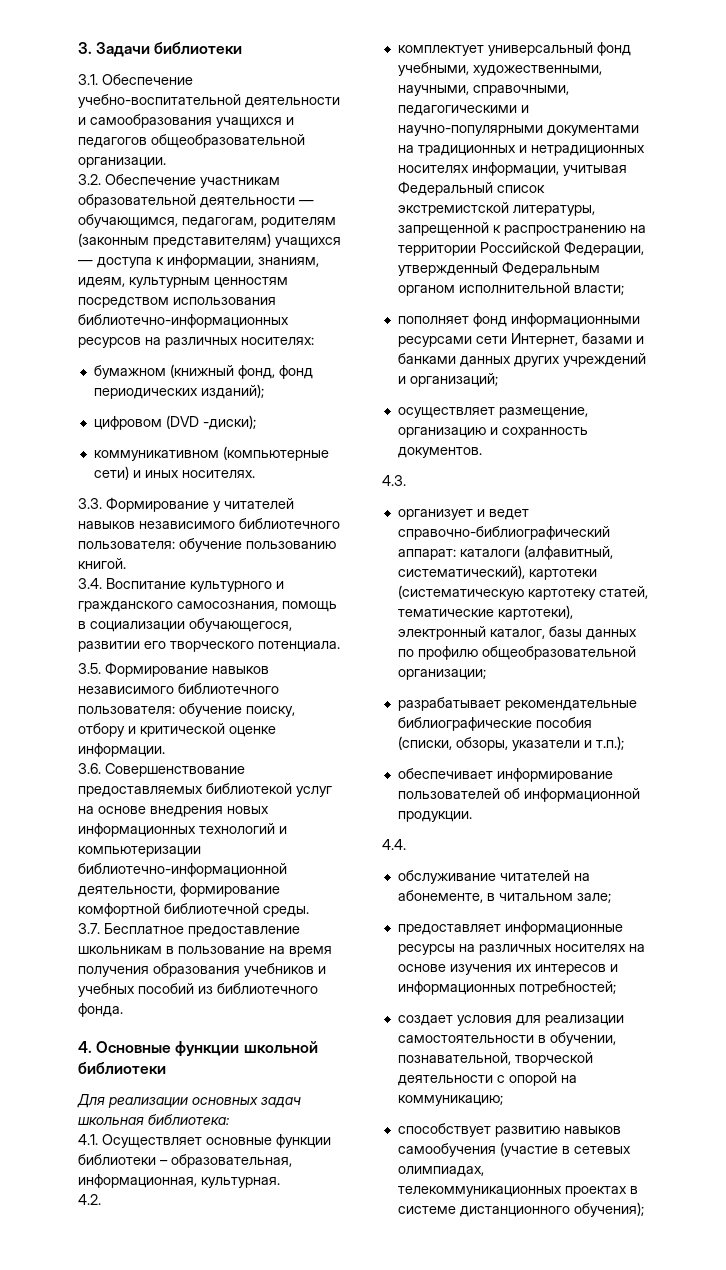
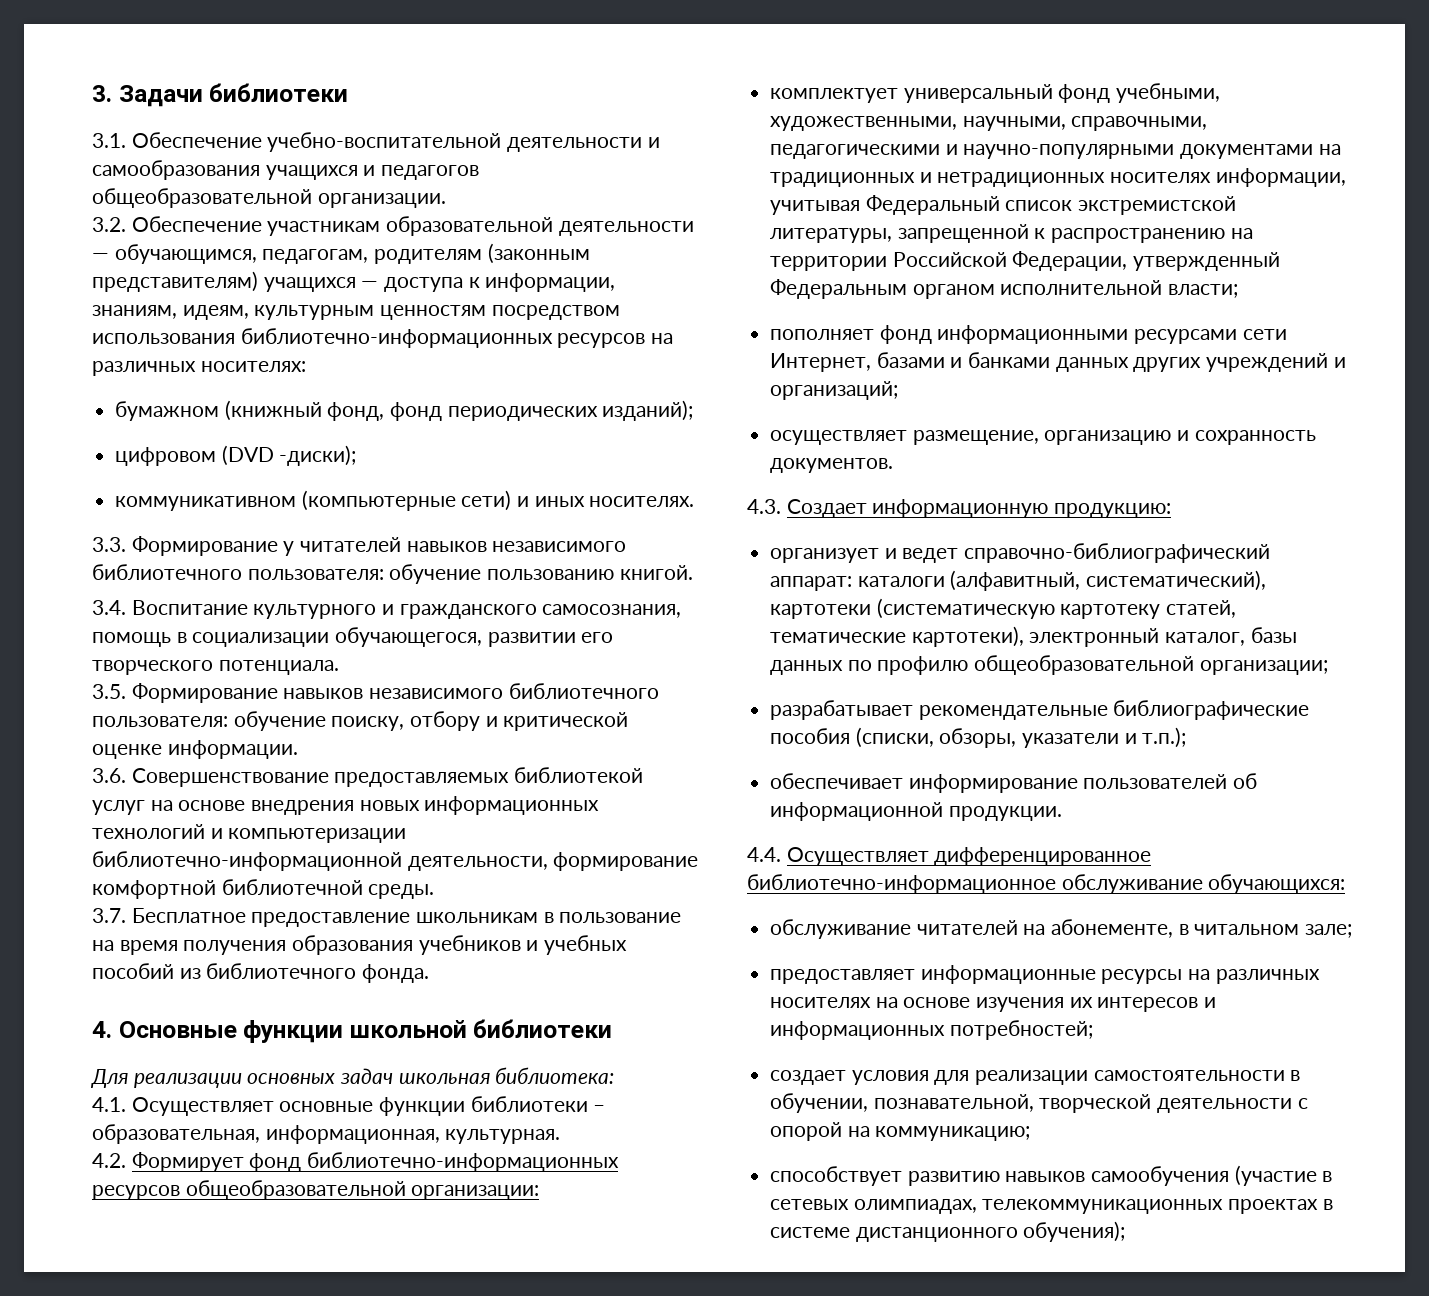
(101, 1199) none -> [131,1152,620,1172] [92,1180,540,1200] Формирует фонд библиотечно-информационных ресурсов общеобразовательной организации:
(406, 480) none -> [786,499,1172,518] Создает информационную продукцию:
(406, 844) none -> [786,847,1152,866] [747,874,1346,894] Осуществляет дифференцированное библиотечно-информационное обслуживание обучающихся:

